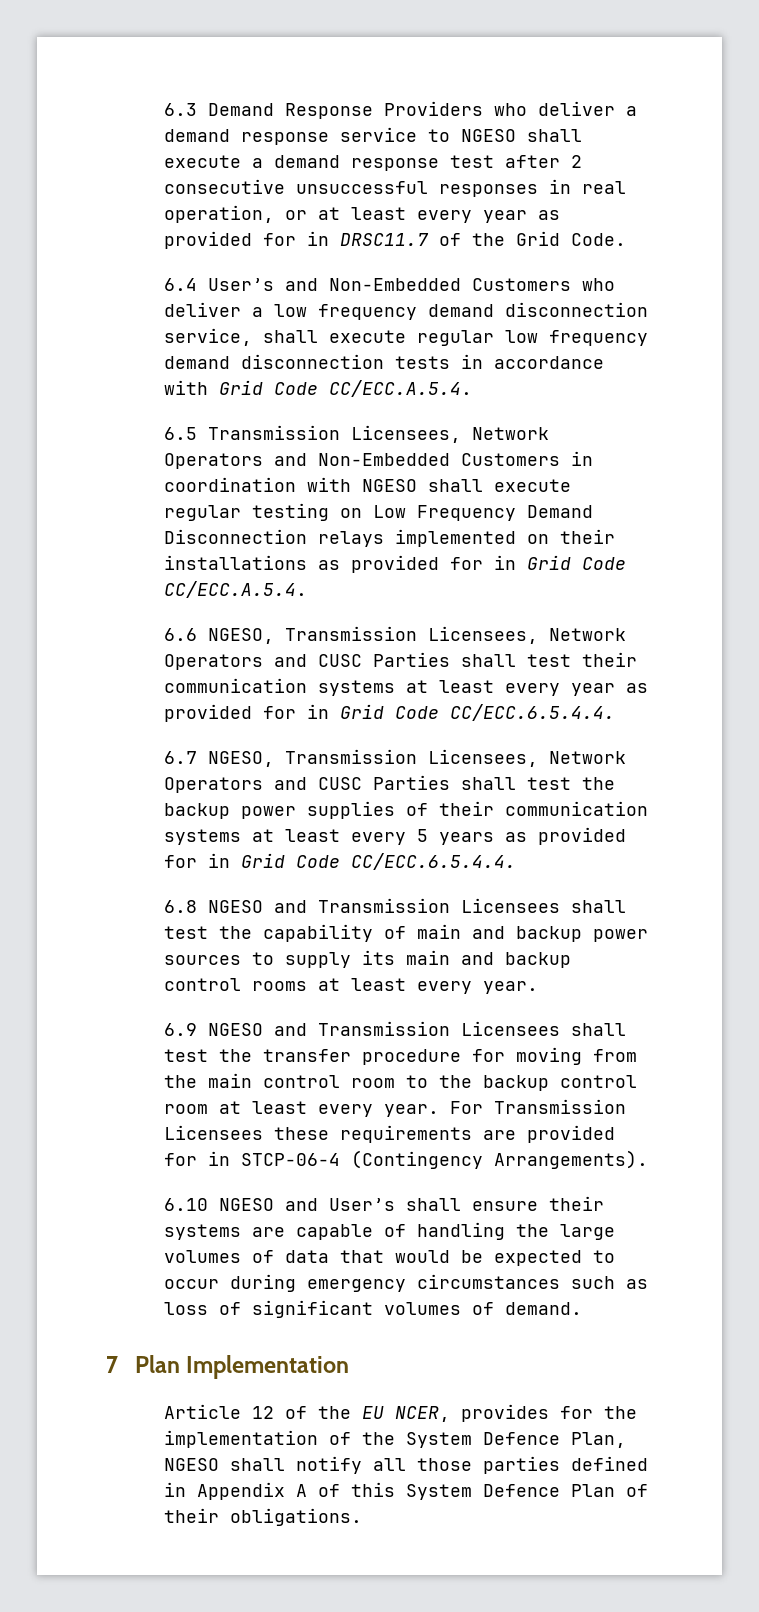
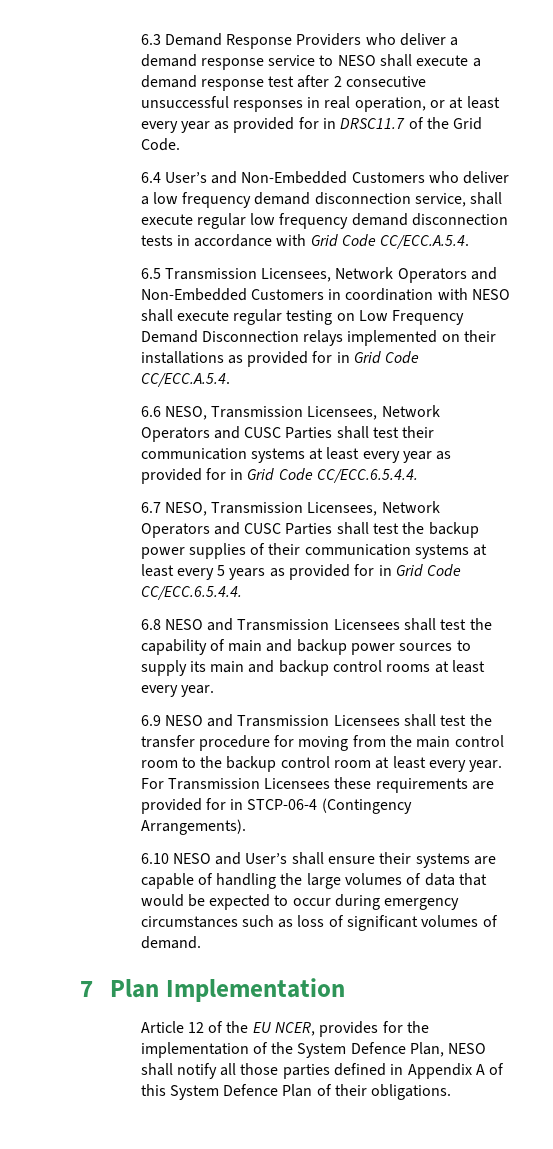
[460,129,516,142] NGESO -> [337,55,376,66] NESO
[361,479,417,492] NGESO -> [472,289,511,300] NESO
[207,628,274,644] NGESO, -> [164,406,207,420] NESO,
[207,751,274,767] NGESO, -> [164,502,207,516] NESO,
[207,900,263,913] NGESO -> [164,619,203,630] NESO
[207,1023,263,1036] NGESO -> [164,715,203,726] NESO
[218,1198,274,1211] NGESO -> [172,853,211,864] NESO
[163,1458,219,1471] NGESO -> [448,1043,487,1054] NESO

